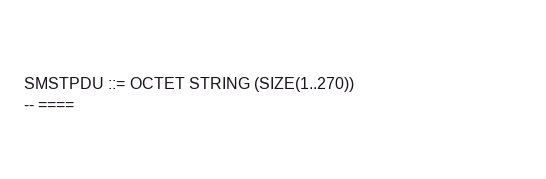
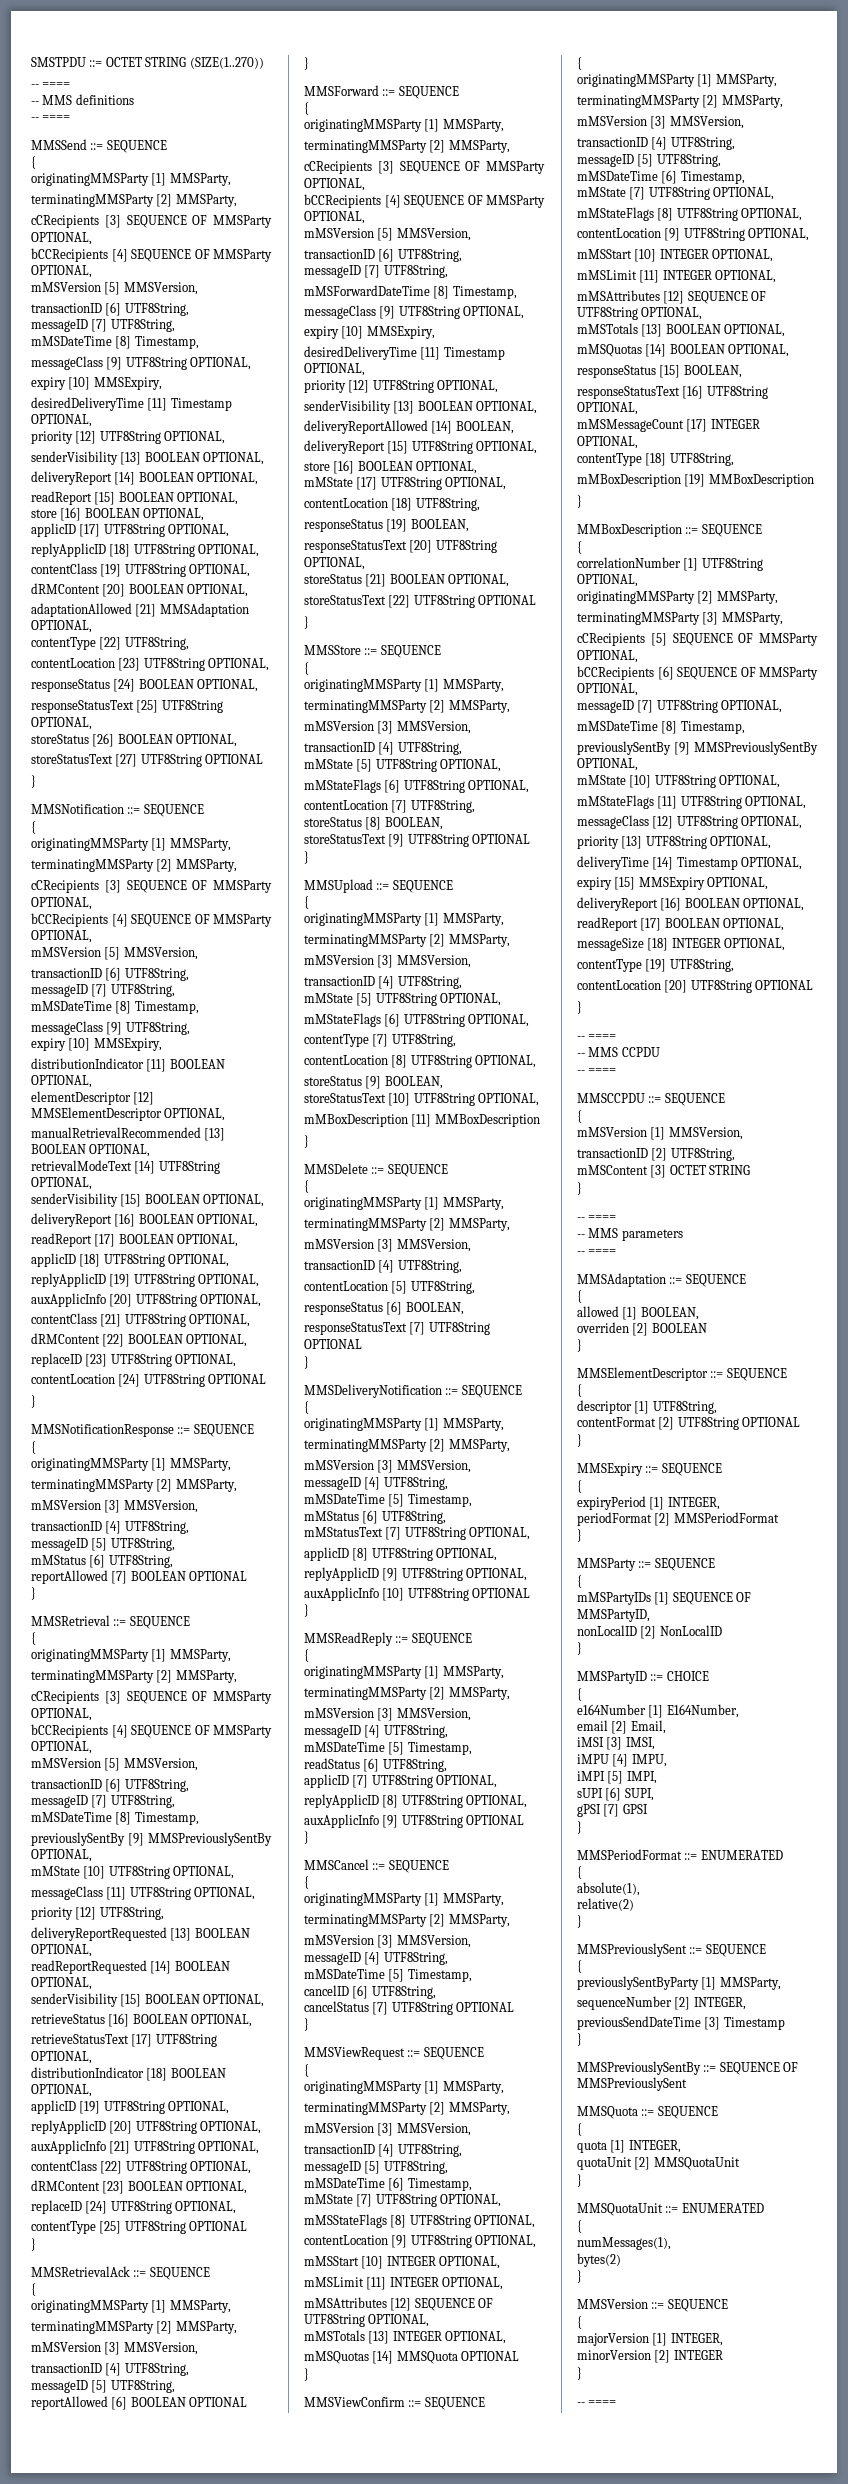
(75, 106) none -> [31,94,134,105] [31,115,71,121] [31,139,167,153] [31,156,36,169] [31,173,231,186] [31,194,237,207] [31,215,272,228] [31,232,92,245] [31,248,272,262] [31,265,92,278] [31,282,198,295] [31,302,189,316] [31,319,175,332] [31,336,199,349] [31,356,252,370] [31,377,162,390] [31,397,232,411] [31,414,92,427] [31,431,226,444] [31,451,265,465] [31,471,259,485] [31,491,239,505] [31,507,205,521] [31,523,230,537] [31,543,260,557] [31,563,251,577] [31,583,249,597] [31,603,249,617] [31,620,92,633] [31,637,189,650] [31,658,270,671] [31,679,259,692] [31,700,223,713] [31,717,92,730] [31,733,238,747] [31,754,264,767] [31,775,36,788] [31,804,204,817] [31,821,36,834] [31,838,231,851] [31,859,237,872] [31,880,272,893] [31,897,92,910] [31,913,272,927] [31,930,92,943] [31,947,198,960] [31,967,189,981] [31,984,175,997] [31,1001,199,1014] [31,1021,190,1035] [31,1038,162,1051] [31,1058,225,1072] [31,1075,92,1088] [31,1091,155,1105] [31,1107,226,1121] [31,1127,226,1141] [31,1144,151,1157] [31,1160,220,1174] [31,1177,92,1190] [31,1193,265,1207] [31,1213,259,1227] [31,1233,239,1247] [31,1253,230,1267] [31,1273,260,1287] [31,1293,262,1307] [31,1313,251,1327] [31,1333,248,1347] [31,1353,237,1367] [31,1374,267,1387] [31,1395,36,1408] [31,1424,254,1437] [31,1441,36,1454] [31,1458,231,1471] [31,1479,237,1492] [31,1500,198,1513] [31,1521,189,1534] [31,1538,175,1551] [31,1554,173,1568] [31,1570,248,1584] [31,1587,36,1600] [31,1615,190,1629] [31,1632,36,1645] [31,1649,231,1662] [31,1670,237,1683] [31,1691,272,1704] [31,1708,92,1721] [31,1724,272,1738] [31,1741,92,1754] [31,1758,198,1771] [31,1778,189,1792] [31,1795,175,1808] [31,1812,199,1825] [31,1832,272,1846] [31,1849,92,1862] [31,1866,235,1879] [31,1886,256,1900] [31,1907,164,1920] [31,1927,250,1941] [31,1944,92,1957] [31,1960,230,1974] [31,1977,92,1990] [31,1993,265,2007] [31,2013,253,2027] [31,2034,217,2047] [31,2051,92,2064] [31,2067,226,2081] [31,2084,92,2097] [31,2100,230,2114] [31,2120,262,2134] [31,2140,260,2154] [31,2160,252,2174] [31,2180,248,2194] [31,2200,237,2214] [31,2221,248,2234] [31,2238,36,2251] [31,2266,210,2280] [31,2283,36,2296] [31,2300,231,2313] [31,2321,237,2334] [31,2342,198,2355] [31,2363,189,2376] [31,2380,175,2393] [31,2396,248,2410] [304,57,309,70] [304,85,459,99] [304,102,309,115] [304,119,504,132] [304,140,510,153] [304,161,545,174] [304,178,365,191] [304,194,545,208] [304,211,365,224] [304,228,471,241] [304,248,462,262] [304,265,448,278] [304,285,517,299] [304,305,525,319] [304,326,435,339] [304,346,505,360] [304,363,365,376] [304,380,499,393] [304,400,538,414] [304,420,514,434] [304,440,538,454] [304,460,478,474] [304,477,507,490] [304,498,480,511] [304,519,469,532] [304,540,497,553] [304,557,365,570] [304,574,510,587] [304,595,537,608] [304,616,309,629] [304,645,441,658] [304,662,309,675] [304,679,504,692] [304,700,510,713] [304,721,471,734] [304,742,462,755] [304,759,502,772] [304,779,530,793] [304,800,475,813] [304,817,443,830] [304,834,531,847] [304,851,309,864] [304,879,453,893] [304,896,309,909] [304,913,504,926] [304,934,510,947] [304,955,471,968] [304,976,462,989] [304,993,502,1006] [304,1013,530,1027] [304,1034,456,1047] [304,1055,537,1068] [304,1076,443,1089] [304,1093,540,1106] [304,1114,540,1127] [304,1135,309,1148] [304,1163,448,1177] [304,1180,309,1193] [304,1197,504,1210] [304,1218,510,1231] [304,1239,471,1252] [304,1260,462,1273] [304,1281,475,1294] [304,1301,464,1315] [304,1322,490,1335] [304,1339,362,1349] [304,1356,309,1369] [304,1384,522,1398] [304,1401,309,1414] [304,1418,504,1431] [304,1439,510,1452] [304,1460,471,1473] [304,1477,448,1490] [304,1494,472,1507] [304,1510,446,1524] [304,1527,531,1540] [304,1547,498,1561] [304,1567,528,1581] [304,1587,531,1601] [304,1604,309,1617] [304,1632,472,1646] [304,1649,309,1662] [304,1666,504,1679] [304,1687,510,1700] [304,1708,471,1721] [304,1725,448,1738] [304,1742,472,1755] [304,1758,447,1772] [304,1774,498,1788] [304,1794,528,1808] [304,1814,525,1828] [304,1831,309,1844] [304,1859,449,1873] [304,1876,309,1889] [304,1893,504,1906] [304,1914,510,1927] [304,1935,471,1948] [304,1952,448,1965] [304,1969,472,1982] [304,1985,436,1999] [304,2001,515,2015] [304,2018,309,2031] [304,2047,484,2060] [304,2064,309,2077] [304,2081,504,2094] [304,2102,510,2115] [304,2123,471,2136] [304,2144,462,2157] [304,2161,448,2174] [304,2177,472,2191] [304,2194,502,2207] [304,2214,536,2228] [304,2235,537,2248] [304,2256,501,2269] [304,2277,504,2290] [304,2297,494,2311] [304,2314,430,2327] [304,2330,507,2344] [304,2351,520,2364] [304,2368,309,2381] [304,2397,485,2410] [577,57,582,70] [577,74,777,87] [577,95,783,108] [577,116,744,129] [577,137,735,150] [577,154,721,167] [577,170,745,184] [577,187,775,200] [577,207,803,221] [577,228,810,241] [577,249,774,262] [577,270,777,283] [577,290,767,304] [577,307,703,320] [577,323,786,337] [577,344,790,357] [577,365,742,378] [577,385,768,399] [577,402,638,415] [577,419,760,432] [577,436,638,449] [577,453,734,466] [577,474,814,487] [577,495,582,508] [577,524,762,537] [577,541,582,554] [577,557,763,571] [577,574,638,587] [577,591,778,604] [577,612,783,625] [577,633,818,646] [577,650,638,663] [577,666,818,680] [577,683,638,696] [577,700,783,713] [577,721,745,734] [577,741,818,755] [577,758,638,771] [577,775,781,788] [577,795,807,809] [577,815,803,829] [577,836,772,849] [577,856,803,870] [577,877,769,890] [577,897,805,911] [577,917,785,931] [577,938,786,951] [577,959,734,972] [577,980,814,993] [577,1001,582,1014] [577,1034,617,1040] [577,1047,660,1057] [577,1068,617,1074] [577,1093,725,1106] [577,1110,582,1123] [577,1127,743,1140] [577,1148,735,1161] [577,1165,751,1178] [577,1182,582,1195] [577,1215,617,1221] [577,1228,683,1241] [577,1249,617,1255] [577,1273,746,1287] [577,1290,582,1303] [577,1306,699,1320] [577,1322,707,1336] [577,1339,582,1352] [577,1367,787,1381] [577,1384,582,1397] [577,1400,717,1414] [577,1417,801,1430] [577,1434,582,1447] [577,1463,722,1476] [577,1480,582,1493] [577,1496,720,1510] [577,1512,779,1526] [577,1529,582,1542] [577,1558,715,1571] [577,1575,582,1588] [577,1592,752,1605] [577,1609,650,1622] [577,1625,722,1639] [577,1642,582,1655] [577,1671,709,1684] [577,1688,582,1701] [577,1704,739,1718] [577,1720,666,1734] [577,1737,655,1750] [577,1754,667,1767] [577,1771,657,1784] [577,1787,654,1801] [577,1804,648,1817] [577,1821,582,1834] [577,1849,783,1860] [577,1866,582,1879] [577,1882,640,1896] [577,1898,634,1911] [577,1915,582,1928] [577,1943,766,1957] [577,1960,582,1973] [577,1976,781,1990] [577,1996,746,2010] [577,2016,785,2030] [577,2033,582,2046] [577,2061,799,2075] [577,2077,687,2091] [577,2106,718,2119] [577,2123,582,2136] [577,2140,681,2153] [577,2157,740,2170] [577,2174,582,2187] [577,2203,764,2216] [577,2220,582,2233] [577,2237,671,2250] [577,2253,621,2267] [577,2270,582,2283] [577,2299,728,2312] [577,2316,582,2329] [577,2333,723,2346] [577,2350,723,2363] [577,2367,582,2380] [577,2400,617,2406] // -- MMS definitions // -- ==== // MMSSend ::= SEQUENCE // { // originatingMMSParty [1] MMSParty, // terminatingMMSParty [2] MMSParty, // cCRecipients [3] SEQUENCE OF MMSParty OPTIONAL, // bCCRecipients [4] SEQUENCE OF MMSParty OPTIONAL, // mMSVersion [5] MMSVersion, // transactionID [6] UTF8String, // messageID [7] UTF8String, // mMSDateTime [8] Timestamp, // messageClass [9] UTF8String OPTIONAL, // expiry [10] MMSExpiry, // desiredDeliveryTime [11] Timestamp OPTIONAL, // priority [12] UTF8String OPTIONAL, // senderVisibility [13] BOOLEAN OPTIONAL, // deliveryReport [14] BOOLEAN OPTIONAL, // readReport [15] BOOLEAN OPTIONAL, // store [16] BOOLEAN OPTIONAL, // applicID [17] UTF8String OPTIONAL, // replyApplicID [18] UTF8String OPTIONAL, // contentClass [19] UTF8String OPTIONAL, // dRMContent [20] BOOLEAN OPTIONAL, // adaptationAllowed [21] MMSAdaptation OPTIONAL, // contentType [22] UTF8String, // contentLocation [23] UTF8String OPTIONAL, // responseStatus [24] BOOLEAN OPTIONAL, // responseStatusText [25] UTF8String OPTIONAL, // storeStatus [26] BOOLEAN OPTIONAL, // storeStatusText [27] UTF8String OPTIONAL // } // MMSNotification ::= SEQUENCE // { // originatingMMSParty [1] MMSParty, // terminatingMMSParty [2] MMSParty, // cCRecipients [3] SEQUENCE OF MMSParty OPTIONAL, // bCCRecipients [4] SEQUENCE OF MMSParty OPTIONAL, // mMSVersion [5] MMSVersion, // transactionID [6] UTF8String, // messageID [7] UTF8String, // mMSDateTime [8] Timestamp, // messageClass [9] UTF8String, // expiry [10] MMSExpiry, // distributionIndicator [11] BOOLEAN OPTIONAL, // elementDescriptor [12] MMSElementDescriptor OPTIONAL, // manualRetrievalRecommended [13] BOOLEAN OPTIONAL, // retrievalModeText [14] UTF8String OPTIONAL, // senderVisibility [15] BOOLEAN OPTIONAL, // deliveryReport [16] BOOLEAN OPTIONAL, // readReport [17] BOOLEAN OPTIONAL, // applicID [18] UTF8String OPTIONAL, // replyApplicID [19] UTF8String OPTIONAL, // auxApplicInfo [20] UTF8String OPTIONAL, // contentClass [21] UTF8String OPTIONAL, // dRMContent [22] BOOLEAN OPTIONAL, // replaceID [23] UTF8String OPTIONAL, // contentLocation [24] UTF8String OPTIONAL // } // MMSNotificationResponse ::= SEQUENCE // { // originatingMMSParty [1] MMSParty, // terminatingMMSParty [2] MMSParty, // mMSVersion [3] MMSVersion, // transactionID [4] UTF8String, // messageID [5] UTF8String, // mMStatus [6] UTF8String, // reportAllowed [7] BOOLEAN OPTIONAL // } // MMSRetrieval ::= SEQUENCE // { // originatingMMSParty [1] MMSParty, // terminatingMMSParty [2] MMSParty, // cCRecipients [3] SEQUENCE OF MMSParty OPTIONAL, // bCCRecipients [4] SEQUENCE OF MMSParty OPTIONAL, // mMSVersion [5] MMSVersion, // transactionID [6] UTF8String, // messageID [7] UTF8String, // mMSDateTime [8] Timestamp, // previouslySentBy [9] MMSPreviouslySentBy OPTIONAL, // mMState [10] UTF8String OPTIONAL, // messageClass [11] UTF8String OPTIONAL, // priority [12] UTF8String, // deliveryReportRequested [13] BOOLEAN OPTIONAL, // readReportRequested [14] BOOLEAN OPTIONAL, // senderVisibility [15] BOOLEAN OPTIONAL, // retrieveStatus [16] BOOLEAN OPTIONAL, // retrieveStatusText [17] UTF8String OPTIONAL, // distributionIndicator [18] BOOLEAN OPTIONAL, // applicID [19] UTF8String OPTIONAL, // replyApplicID [20] UTF8String OPTIONAL, // auxApplicInfo [21] UTF8String OPTIONAL, // contentClass [22] UTF8String OPTIONAL, // dRMContent [23] BOOLEAN OPTIONAL, // replaceID [24] UTF8String OPTIONAL, // contentType [25] UTF8String OPTIONAL // } // MMSRetrievalAck ::= SEQUENCE // { // originatingMMSParty [1] MMSParty, // terminatingMMSParty [2] MMSParty, // mMSVersion [3] MMSVersion, // transactionID [4] UTF8String, // messageID [5] UTF8String, // reportAllowed [6] BOOLEAN OPTIONAL // } // MMSForward ::= SEQUENCE // { // originatingMMSParty [1] MMSParty, // terminatingMMSParty [2] MMSParty, // cCRecipients [3] SEQUENCE OF MMSParty OPTIONAL, // bCCRecipients [4] SEQUENCE OF MMSParty OPTIONAL, // mMSVersion [5] MMSVersion, // transactionID [6] UTF8String, // messageID [7] UTF8String, // mMSForwardDateTime [8] Timestamp, // messageClass [9] UTF8String OPTIONAL, // expiry [10] MMSExpiry, // desiredDeliveryTime [11] Timestamp OPTIONAL, // priority [12] UTF8String OPTIONAL, // senderVisibility [13] BOOLEAN OPTIONAL, // deliveryReportAllowed [14] BOOLEAN, // deliveryReport [15] UTF8String OPTIONAL, // store [16] BOOLEAN OPTIONAL, // mMState [17] UTF8String OPTIONAL, // contentLocation [18] UTF8String, // responseStatus [19] BOOLEAN, // responseStatusText [20] UTF8String OPTIONAL, // storeStatus [21] BOOLEAN OPTIONAL, // storeStatusText [22] UTF8String OPTIONAL // } // MMSStore ::= SEQUENCE // { // originatingMMSParty [1] MMSParty, // terminatingMMSParty [2] MMSParty, // mMSVersion [3] MMSVersion, // transactionID [4] UTF8String, // mMState [5] UTF8String OPTIONAL, // mMStateFlags [6] UTF8String OPTIONAL, // contentLocation [7] UTF8String, // storeStatus [8] BOOLEAN, // storeStatusText [9] UTF8String OPTIONAL // } // MMSUpload ::= SEQUENCE // { // originatingMMSParty [1] MMSParty, // terminatingMMSParty [2] MMSParty, // mMSVersion [3] MMSVersion, // transactionID [4] UTF8String, // mMState [5] UTF8String OPTIONAL, // mMStateFlags [6] UTF8String OPTIONAL, // contentType [7] UTF8String, // contentLocation [8] UTF8String OPTIONAL, // storeStatus [9] BOOLEAN, // storeStatusText [10] UTF8String OPTIONAL, // mMBoxDescription [11] MMBoxDescription // } // MMSDelete ::= SEQUENCE // { // originatingMMSParty [1] MMSParty, // terminatingMMSParty [2] MMSParty, // mMSVersion [3] MMSVersion, // transactionID [4] UTF8String, // contentLocation [5] UTF8String, // responseStatus [6] BOOLEAN, // responseStatusText [7] UTF8String OPTIONAL // } // MMSDeliveryNotification ::= SEQUENCE // { // originatingMMSParty [1] MMSParty, // terminatingMMSParty [2] MMSParty, // mMSVersion [3] MMSVersion, // messageID [4] UTF8String, // mMSDateTime [5] Timestamp, // mMStatus [6] UTF8String, // mMStatusText [7] UTF8String OPTIONAL, // applicID [8] UTF8String OPTIONAL, // replyApplicID [9] UTF8String OPTIONAL, // auxApplicInfo [10] UTF8String OPTIONAL // } // MMSReadReply ::= SEQUENCE // { // originatingMMSParty [1] MMSParty, // terminatingMMSParty [2] MMSParty, // mMSVersion [3] MMSVersion, // messageID [4] UTF8String, // mMSDateTime [5] Timestamp, // readStatus [6] UTF8String, // applicID [7] UTF8String OPTIONAL, // replyApplicID [8] UTF8String OPTIONAL, // auxApplicInfo [9] UTF8String OPTIONAL // } // MMSCancel ::= SEQUENCE // { // originatingMMSParty [1] MMSParty, // terminatingMMSParty [2] MMSParty, // mMSVersion [3] MMSVersion, // messageID [4] UTF8String, // mMSDateTime [5] Timestamp, // cancelID [6] UTF8String, // cancelStatus [7] UTF8String OPTIONAL // } // MMSViewRequest ::= SEQUENCE // { // originatingMMSParty [1] MMSParty, // terminatingMMSParty [2] MMSParty, // mMSVersion [3] MMSVersion, // transactionID [4] UTF8String, // messageID [5] UTF8String, // mMSDateTime [6] Timestamp, // mMState [7] UTF8String OPTIONAL, // mMSStateFlags [8] UTF8String OPTIONAL, // contentLocation [9] UTF8String OPTIONAL, // mMSStart [10] INTEGER OPTIONAL, // mMSLimit [11] INTEGER OPTIONAL, // mMSAttributes [12] SEQUENCE OF UTF8String OPTIONAL, // mMSTotals [13] INTEGER OPTIONAL, // mMSQuotas [14] MMSQuota OPTIONAL // } // MMSViewConfirm ::= SEQUENCE // { // originatingMMSParty [1] MMSParty, // terminatingMMSParty [2] MMSParty, // mMSVersion [3] MMSVersion, // transactionID [4] UTF8String, // messageID [5] UTF8String, // mMSDateTime [6] Timestamp, // mMState [7] UTF8String OPTIONAL, // mMStateFlags [8] UTF8String OPTIONAL, // contentLocation [9] UTF8String OPTIONAL, // mMSStart [10] INTEGER OPTIONAL, // mMSLimit [11] INTEGER OPTIONAL, // mMSAttributes [12] SEQUENCE OF UTF8String OPTIONAL, // mMSTotals [13] BOOLEAN OPTIONAL, // mMSQuotas [14] BOOLEAN OPTIONAL, // responseStatus [15] BOOLEAN, // responseStatusText [16] UTF8String OPTIONAL, // mMSMessageCount [17] INTEGER OPTIONAL, // contentType [18] UTF8String, // mMBoxDescription [19] MMBoxDescription // } // MMBoxDescription ::= SEQUENCE // { // correlationNumber [1] UTF8String OPTIONAL, // originatingMMSParty [2] MMSParty, // terminatingMMSParty [3] MMSParty, // cCRecipients [5] SEQUENCE OF MMSParty OPTIONAL, // bCCRecipients [6] SEQUENCE OF MMSParty OPTIONAL, // messageID [7] UTF8String OPTIONAL, // mMSDateTime [8] Timestamp, // previouslySentBy [9] MMSPreviouslySentBy OPTIONAL, // mMState [10] UTF8String OPTIONAL, // mMStateFlags [11] UTF8String OPTIONAL, // messageClass [12] UTF8String OPTIONAL, // priority [13] UTF8String OPTIONAL, // deliveryTime [14] Timestamp OPTIONAL, // expiry [15] MMSExpiry OPTIONAL, // deliveryReport [16] BOOLEAN OPTIONAL, // readReport [17] BOOLEAN OPTIONAL, // messageSize [18] INTEGER OPTIONAL, // contentType [19] UTF8String, // contentLocation [20] UTF8String OPTIONAL // } // -- ==== // -- MMS CCPDU // -- ==== // MMSCCPDU ::= SEQUENCE // { // mMSVersion [1] MMSVersion, // transactionID [2] UTF8String, // mMSContent [3] OCTET STRING // } // -- ==== // -- MMS parameters // -- ==== // MMSAdaptation ::= SEQUENCE // { // allowed [1] BOOLEAN, // overriden [2] BOOLEAN // } // MMSElementDescriptor ::= SEQUENCE // { // descriptor [1] UTF8String, // contentFormat [2] UTF8String OPTIONAL // } // MMSExpiry ::= SEQUENCE // { // expiryPeriod [1] INTEGER, // periodFormat [2] MMSPeriodFormat // } // MMSParty ::= SEQUENCE // { // mMSPartyIDs [1] SEQUENCE OF MMSPartyID, // nonLocalID [2] NonLocalID // } // MMSPartyID ::= CHOICE // { // e164Number [1] E164Number, // email [2] Email, // iMSI [3] IMSI, // iMPU [4] IMPU, // iMPI [5] IMPI, // sUPI [6] SUPI, // gPSI [7] GPSI // } // MMSPeriodFormat ::= ENUMERATED // { // absolute(1), // relative(2) // } // MMSPreviouslySent ::= SEQUENCE // { // previouslySentByParty [1] MMSParty, // sequenceNumber [2] INTEGER, // previousSendDateTime [3] Timestamp // } // MMSPreviouslySentBy ::= SEQUENCE OF MMSPreviouslySent // MMSQuota ::= SEQUENCE // { // quota [1] INTEGER, // quotaUnit [2] MMSQuotaUnit // } // MMSQuotaUnit ::= ENUMERATED // { // numMessages(1), // bytes(2) // } // MMSVersion ::= SEQUENCE // { // majorVersion [1] INTEGER, // minorVersion [2] INTEGER // } // -- ====

